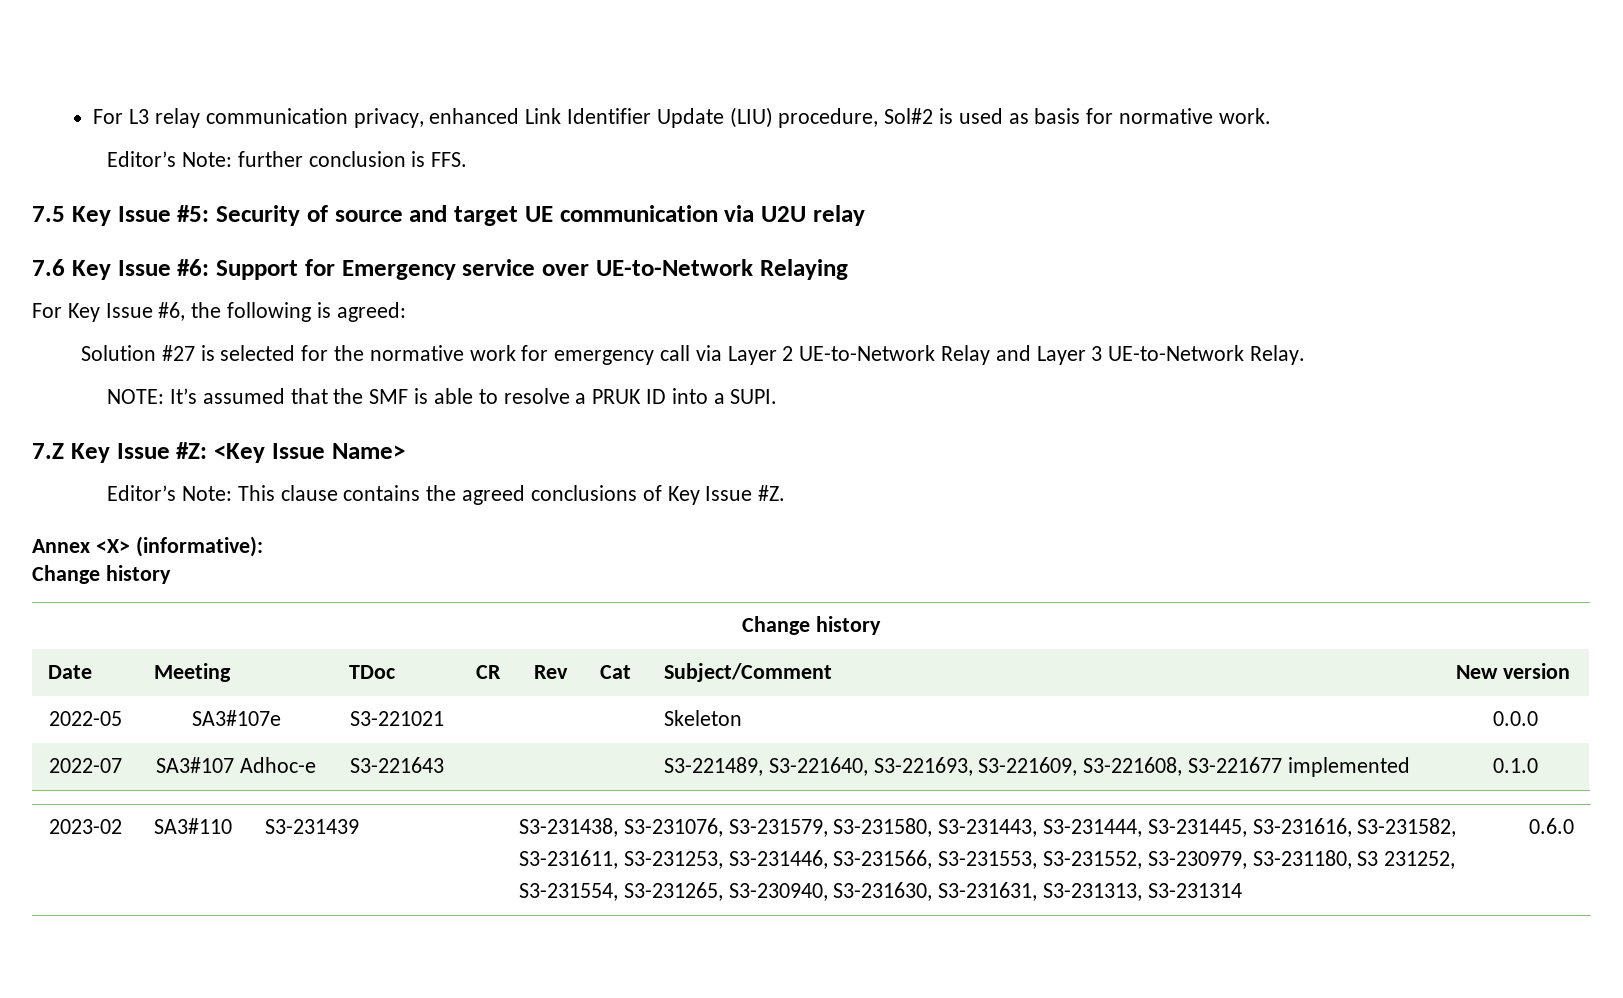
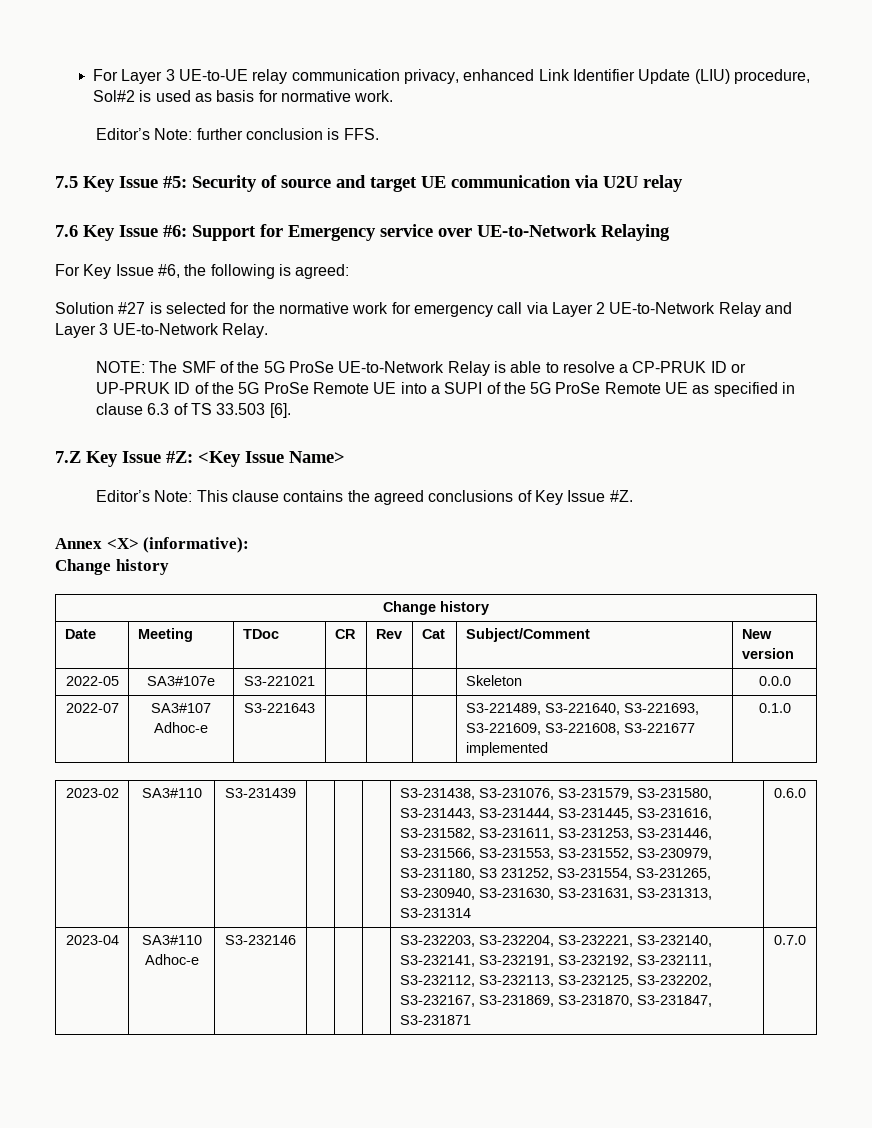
[93,109,150,124] For L3 -> [93,69,249,84] For Layer 3 UE-to-UE
[170,388,409,404] It’s assumed that the SMF -> [149,361,490,376] The SMF of the 5G ProSe UE-to-Network Relay
[592,388,778,404] PRUK ID into a SUPI. -> [632,361,747,373] [96,382,796,397] [96,403,291,418] CP-PRUK ID or UP-PRUK ID of the 5G ProSe Remote UE into a SUPI of the 5G ProSe Remote UE as specified in clause 6.3 of TS 33.503 [6].
(1574, 826) none -> [65,935,119,945] [141,935,202,945] [144,954,199,965] [225,935,296,945] [399,935,712,947] [399,955,712,967] [399,975,712,987] [399,995,712,1007] [399,1015,471,1025] [774,935,806,945] // 2023-04 | SA3#110 Adhoc-e | S3-232146 | | | | S3-232203, S3-232204, S3-232221, S3-232140, S3-232141, S3-232191, S3-232192, S3-232111, S3-232112, S3-232113, S3-232125, S3-232202, S3-232167, S3-231869, S3-231870, S3-231847, S3-231871 | 0.7.0

